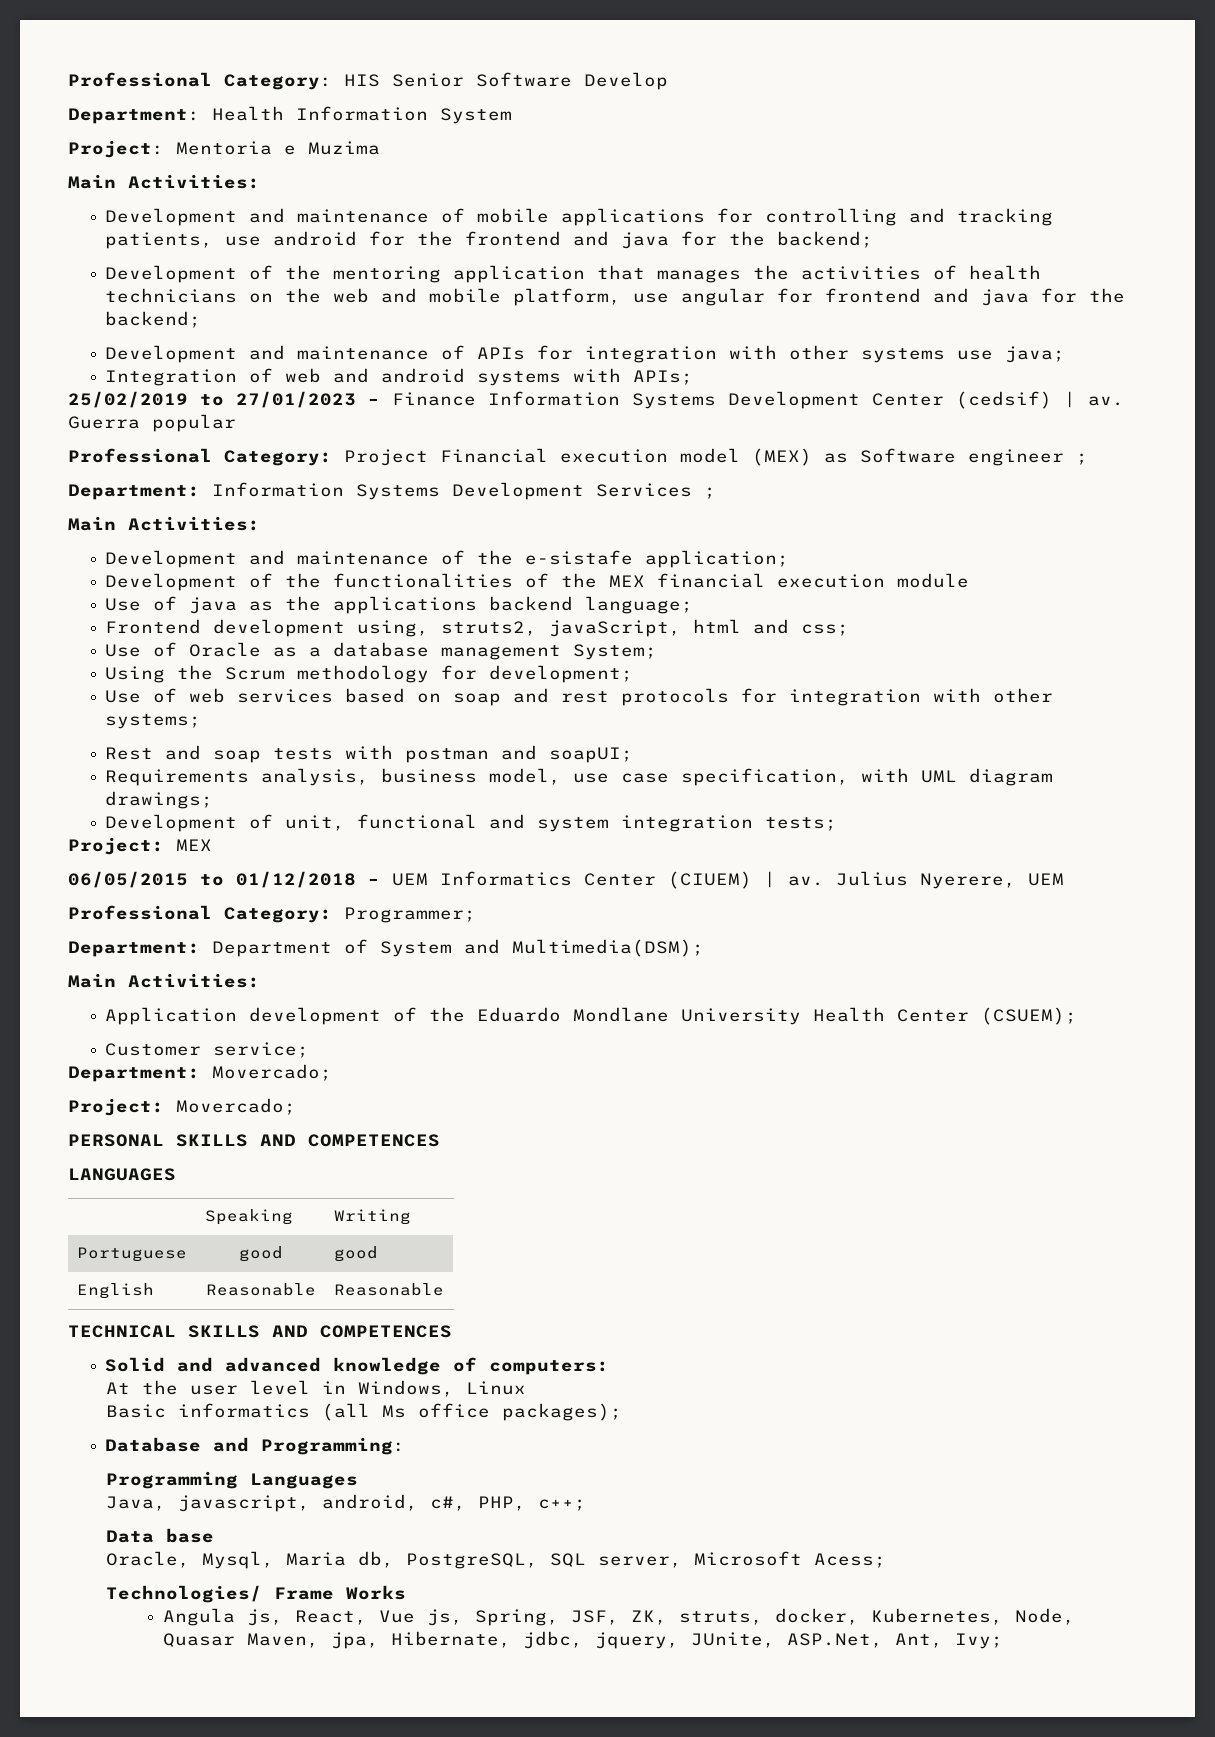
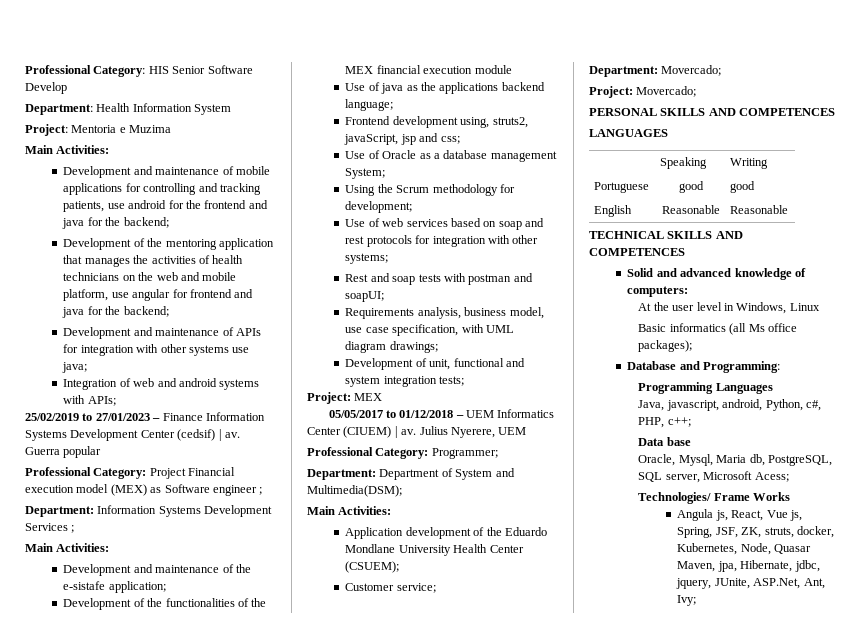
[693,619,742,633] html -> [400,134,416,145] jsp
[68,871,188,888] 06/05/2015 -> [328,410,383,418] 05/05/2017
(419, 1502) none -> [765,399,803,411] Python,

